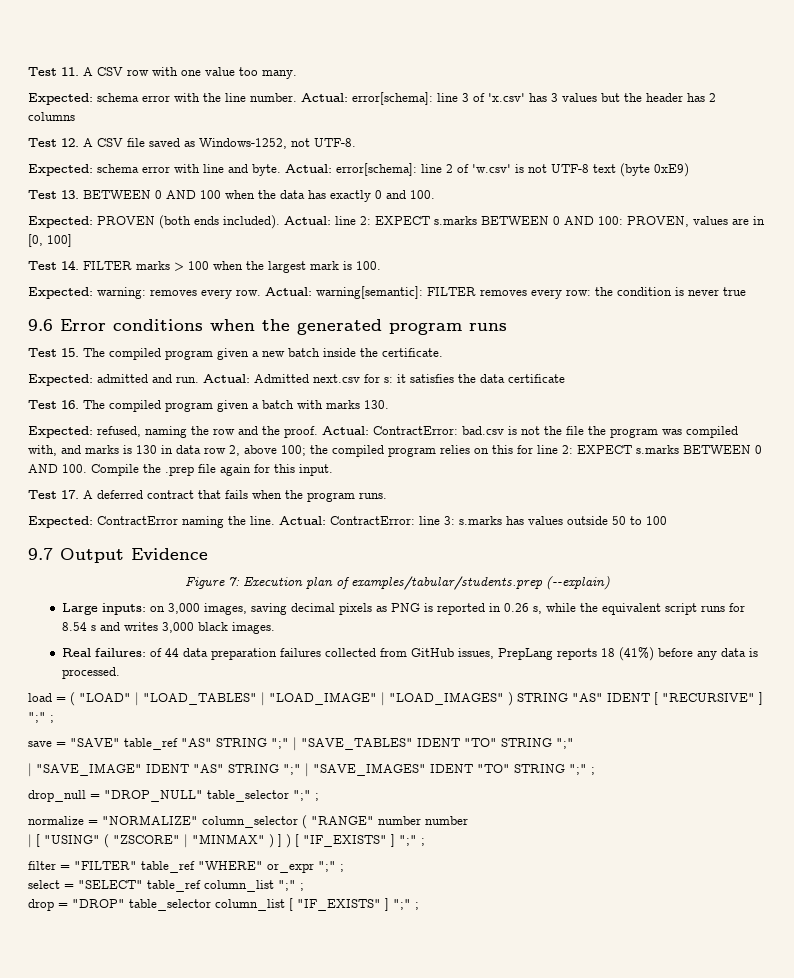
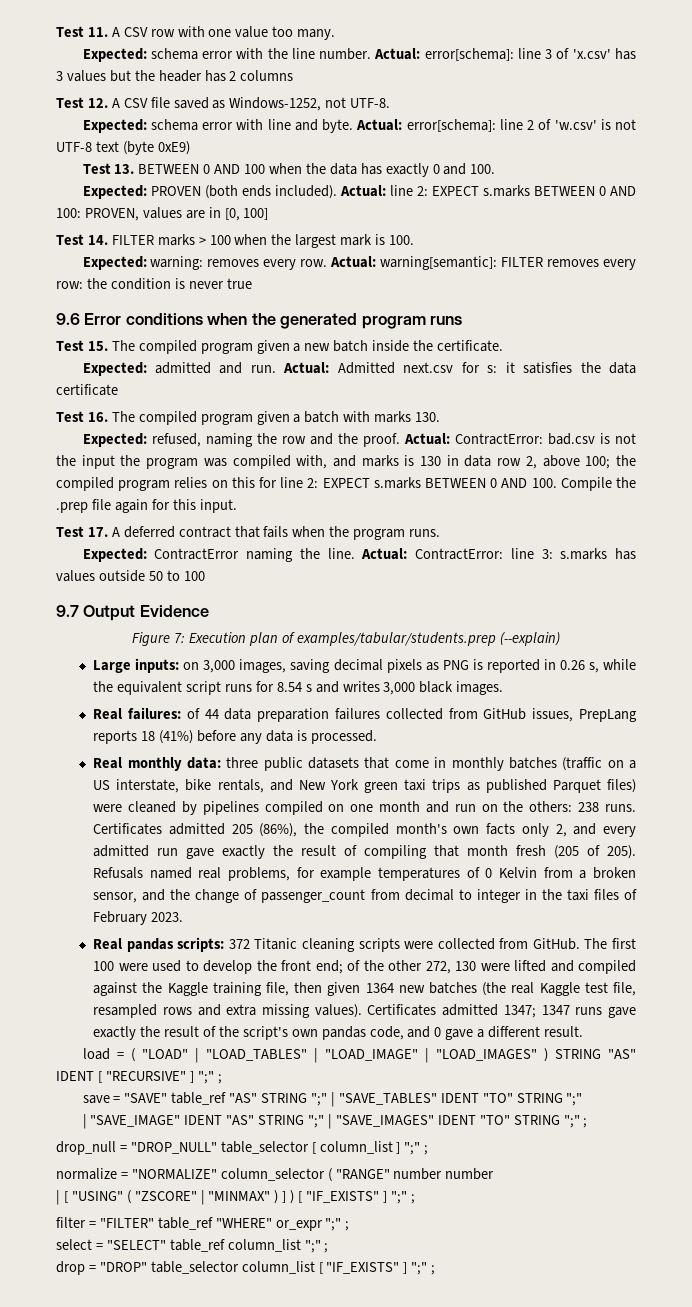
[566,426,584,435] file -> [81,455,115,469] input
(120, 673) none -> [93,757,636,771] [93,779,636,793] [93,801,636,815] [93,823,636,837] [93,845,636,859] [93,867,636,881] [93,889,637,903] [93,911,184,925] [93,937,637,952] [93,960,636,974] [93,982,637,996] [93,1004,636,1018] [93,1026,583,1040] // Real monthly data: three public datasets that come in monthly batches (traffic on a US interstate, bike rentals, and New York green taxi trips as published Parquet files) were cleaned by pipelines compiled on one month and run on the others: 238 runs. Certificates admitted 205 (86%), the compiled month's own facts only 2, and every admitted run gave exactly the result of compiling that month fresh (205 of 205). Refusals named real problems, for example temperatures of 0 Kelvin from a broken sensor, and the change of passenger_count from decimal to integer in the taxi files of February 2023. // Real pandas scripts: 372 Titanic cleaning scripts were collected from GitHub. The first 100 were used to develop the front end; of the other 272, 130 were lifted and compiled against the Kaggle training file, then given 1364 new batches (the real Kaggle test file, resampled rows and extra missing values). Certificates admitted 1347; 1347 runs gave exactly the result of the script's own pandas code, and 0 gave a different result.
(289, 796) none -> [311,1141,401,1154] [ column_list ]

